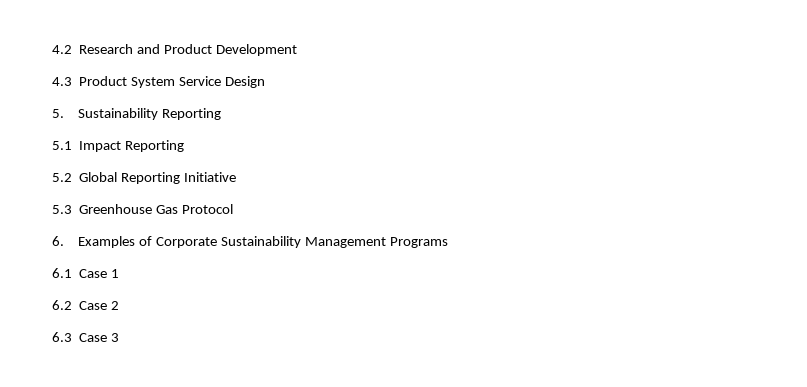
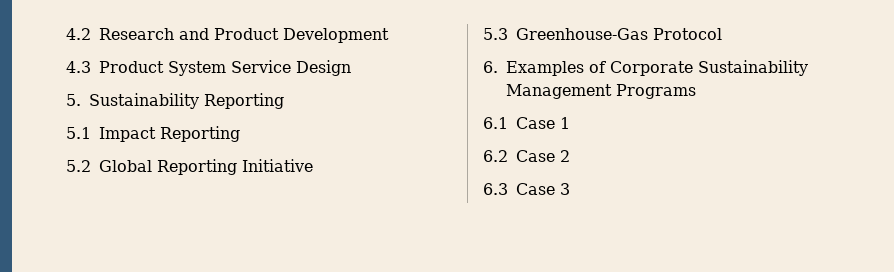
[79,204,179,214] Greenhouse Gas -> [516,28,648,40] Greenhouse-Gas

